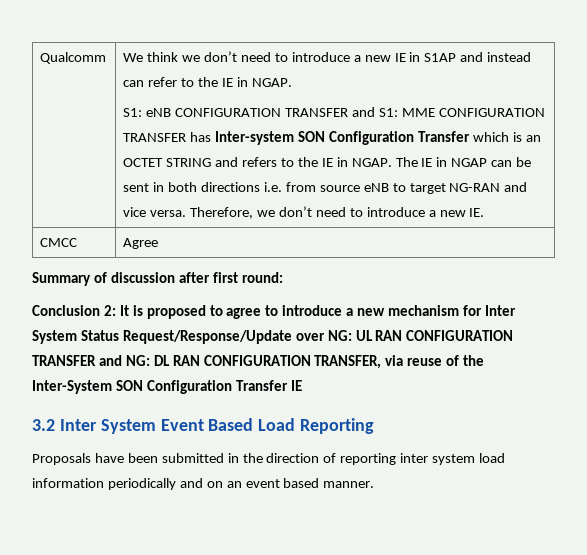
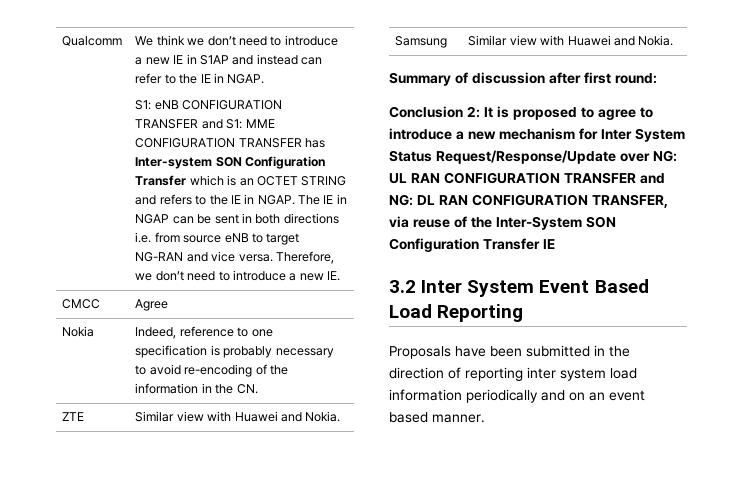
(159, 243) none -> [62,326,95,337] [135,326,273,339] [135,345,334,358] [135,364,288,377] [135,383,258,394] [62,412,85,421] [135,411,341,422] [395,36,448,48] [468,35,674,46] // Nokia | Indeed, reference to one specification is probably necessary to avoid re-encoding of the information in the CN. // ZTE | Similar view with Huawei and Nokia. // Samsung | Similar view with Huawei and Nokia.

